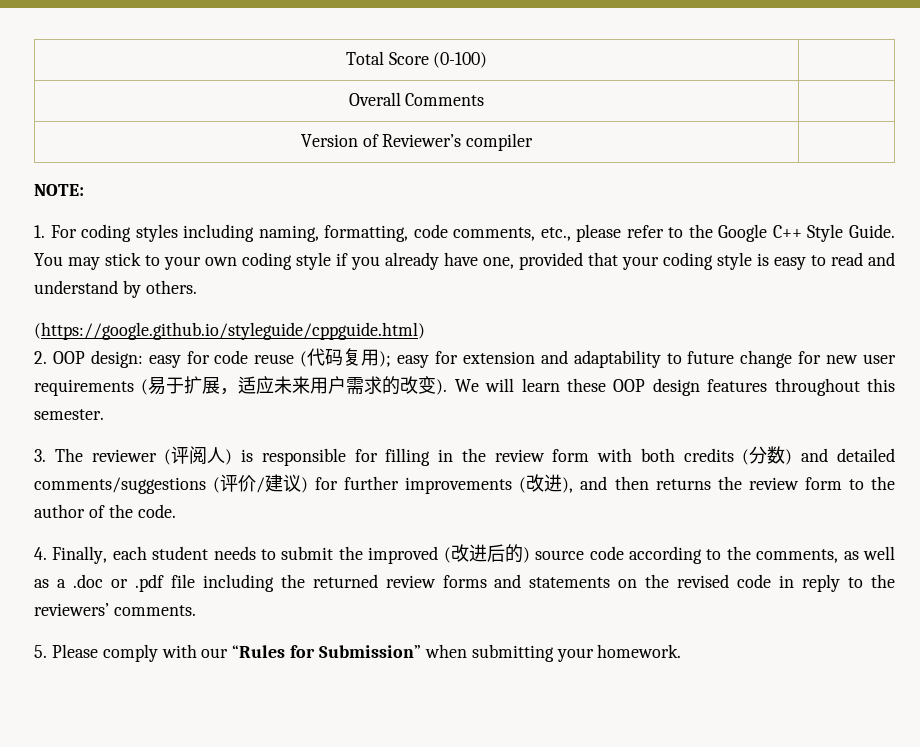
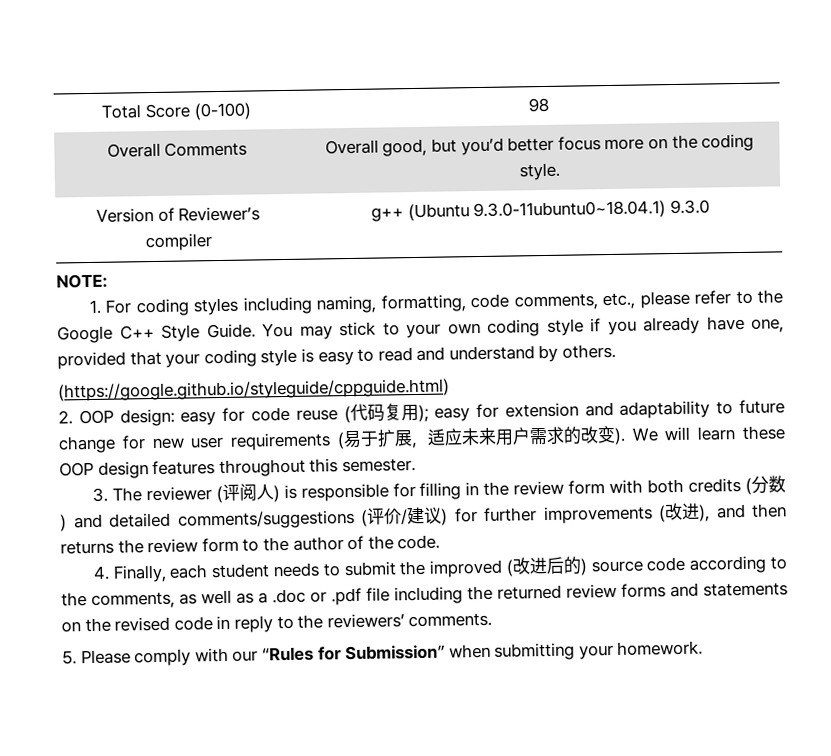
(488, 60) none -> [528,97,549,113] 98
(485, 99) none -> [324,133,755,157] [519,162,560,181] Overall good, but you’d better focus more on the coding style.
(534, 142) none -> [371,199,710,222] g++ (Ubuntu 9.3.0-11ubuntu0~18.04.1) 9.3.0

